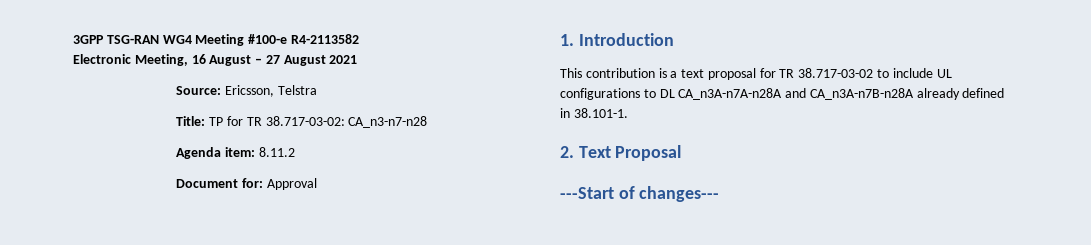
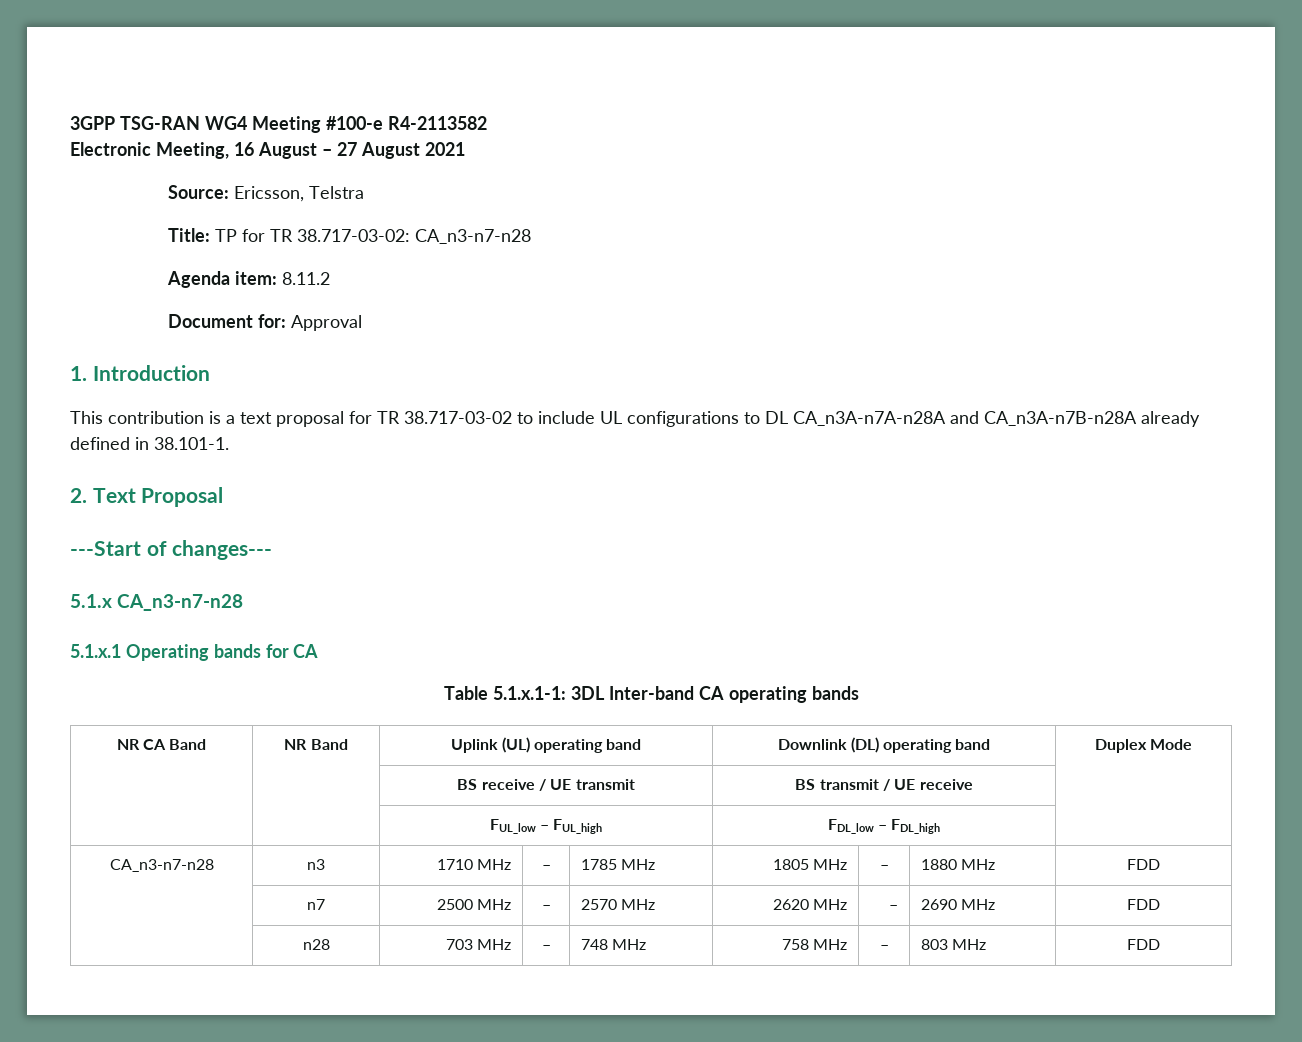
(720, 194) none -> [70,594,244,611] [70,644,319,661] [443,686,859,703] [116,739,207,750] [284,739,348,750] [450,737,642,753] [777,737,991,753] [1094,739,1193,753] [457,779,635,791] [795,779,973,791] [489,819,603,834] [827,819,941,834] [109,859,214,872] [307,859,325,870] [436,859,512,870] [541,865,551,870] [580,859,656,870] [772,859,848,870] [879,865,889,870] [920,859,996,870] [1127,859,1160,870] [307,899,325,910] [436,899,512,910] [541,905,551,910] [580,899,656,910] [772,899,848,910] [889,905,899,910] [920,899,996,910] [1127,899,1160,910] [302,939,330,950] [445,939,512,950] [541,945,551,950] [580,939,647,950] [781,939,848,950] [879,945,889,950] [920,939,987,950] [1127,939,1160,950] // 5.1.x CA_n3-n7-n28 // 5.1.x.1 Operating bands for CA // Table 5.1.x.1-1: 3DL Inter-band CA operating bands // NR CA Band | NR Band | Uplink (UL) operating band | Downlink (DL) operating band | Duplex Mode // | | BS receive / UE transmit | BS transmit / UE receive | // | | FUL_low – FUL_high | FDL_low – FDL_high | // CA_n3-n7-n28 | n3 | 1710 MHz | – | 1785 MHz | 1805 MHz | – | 1880 MHz | FDD // | n7 | 2500 MHz | – | 2570 MHz | 2620 MHz | – | 2690 MHz | FDD // | n28 | 703 MHz | – | 748 MHz | 758 MHz | – | 803 MHz | FDD

